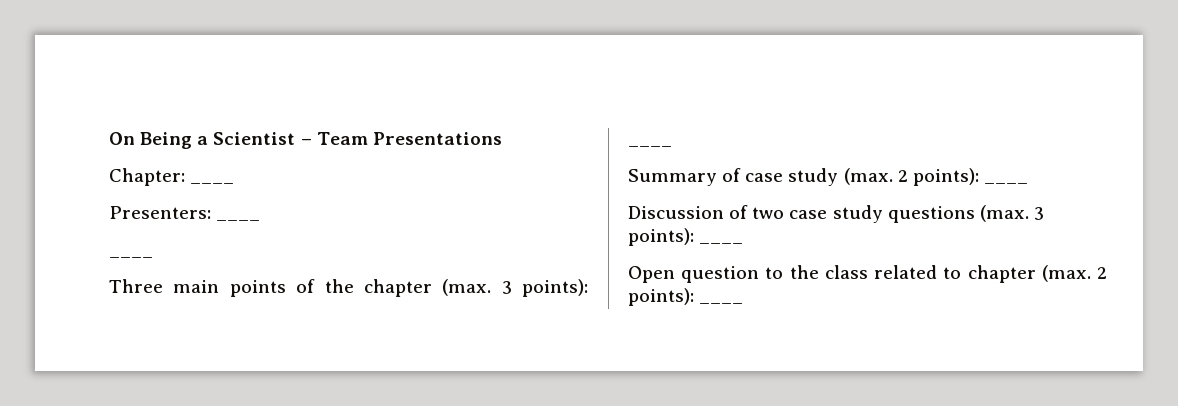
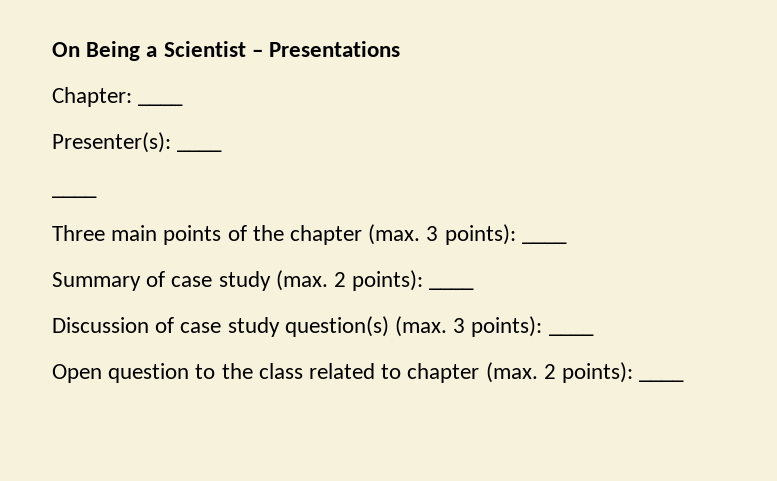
[316,132,368,145] Team -> (263, 53) none
[109,206,211,219] Presenters: -> [52,132,171,153] Presenter(s):
[752,205,975,223] two case study questions -> [180,316,389,337] case study question(s)

